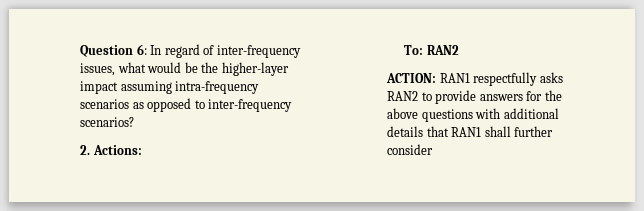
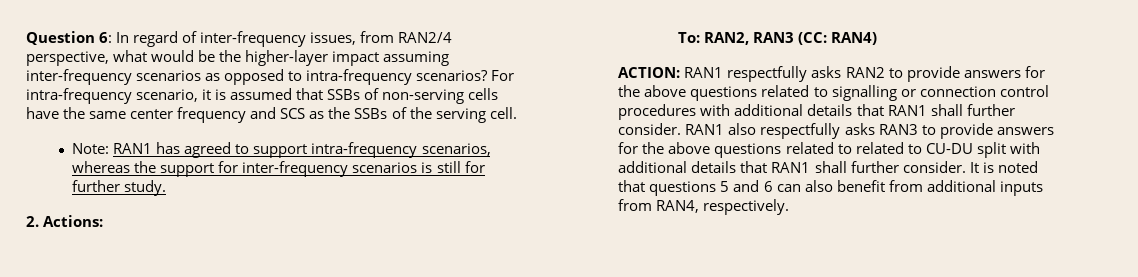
(115, 69) none -> [360,31,453,43] [26,51,109,66] from RAN2/4 perspective,
[175,81,260,94] intra-frequency -> [26,69,132,85] inter-frequency
[208,99,293,112] [80,117,134,127] inter-frequency scenarios? -> [306,69,515,85] [26,88,499,104] [26,107,517,123] [72,142,491,158] [72,161,485,177] [72,180,167,196] intra-frequency scenarios? For intra-frequency scenario, it is assumed that SSBs of non-serving cells have the same center frequency and SCS as the SSBs of the serving cell. // Note: RAN1 has agreed to support intra-frequency scenarios, whereas the support for inter-frequency scenarios is still for further study.
[426,45,459,55] RAN2 -> [703,32,877,45] RAN2, RAN3 (CC: RAN4)
[475,108,559,119] [387,126,554,137] [387,144,434,155] with additional details that RAN1 shall further consider -> [761,85,1049,101] [618,104,1015,120] [618,123,1054,139] [618,142,1040,158] [618,161,1038,173] [618,180,1043,196] [618,199,790,215] related to signalling or connection control procedures with additional details that RAN1 shall further consider. RAN1 also respectfully asks RAN3 to provide answers for the above questions related to related to CU-DU split with additional details that RAN1 shall further consider. It is noted that questions 5 and 6 can also benefit from additional inputs from RAN4, respectively.

